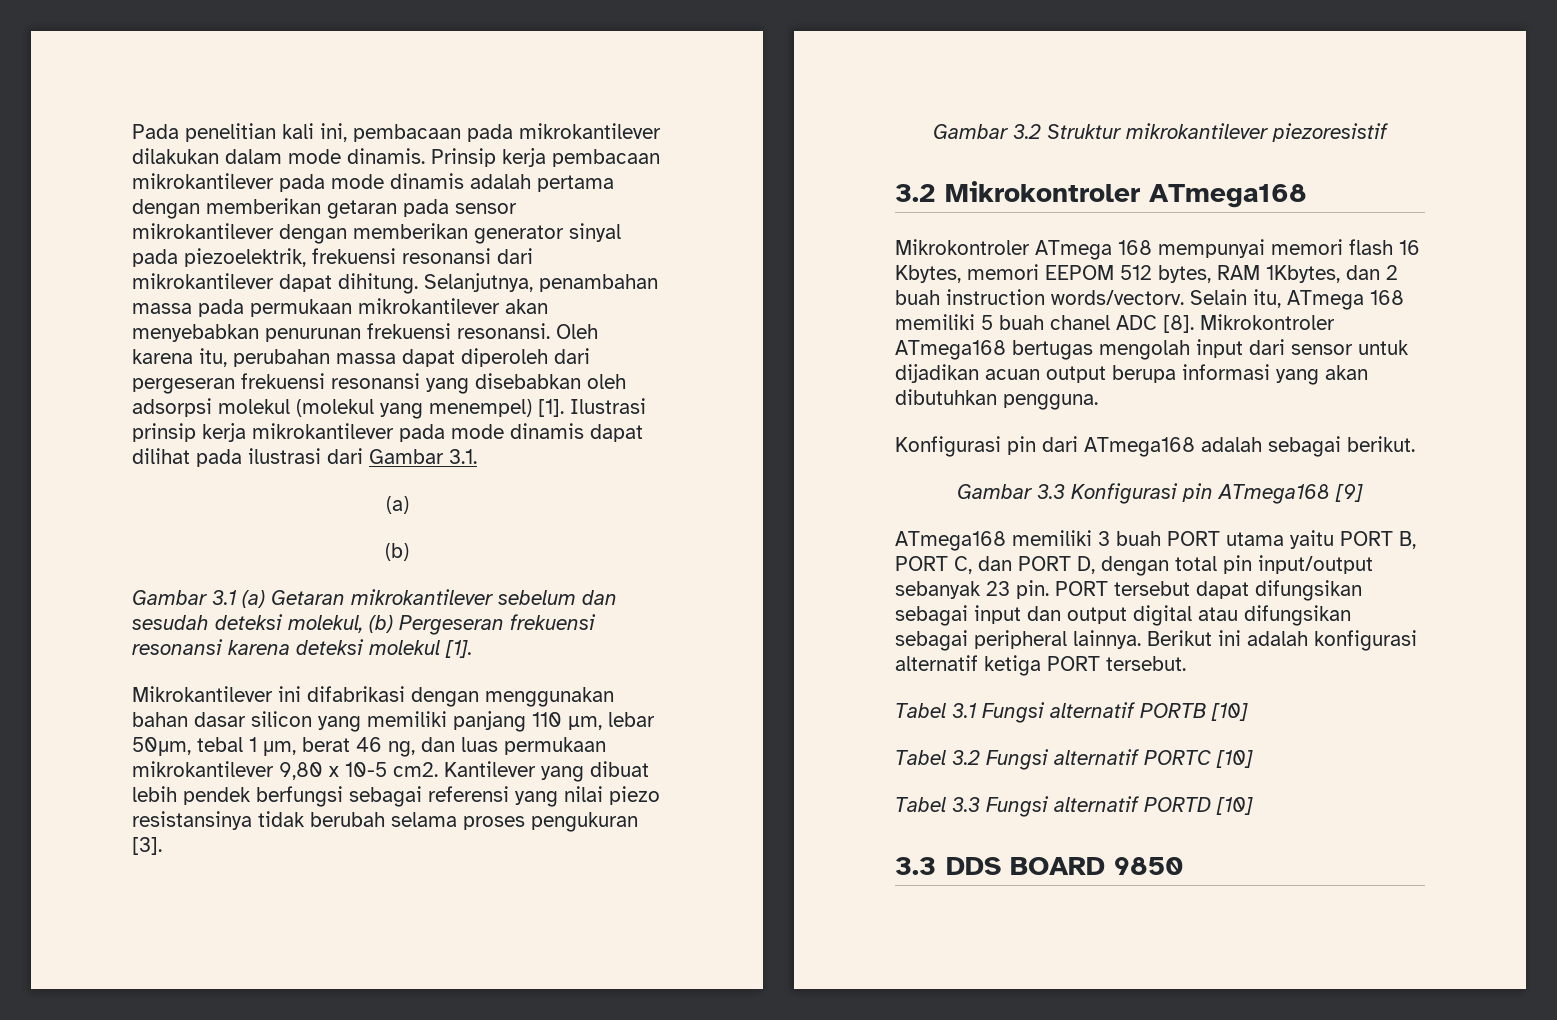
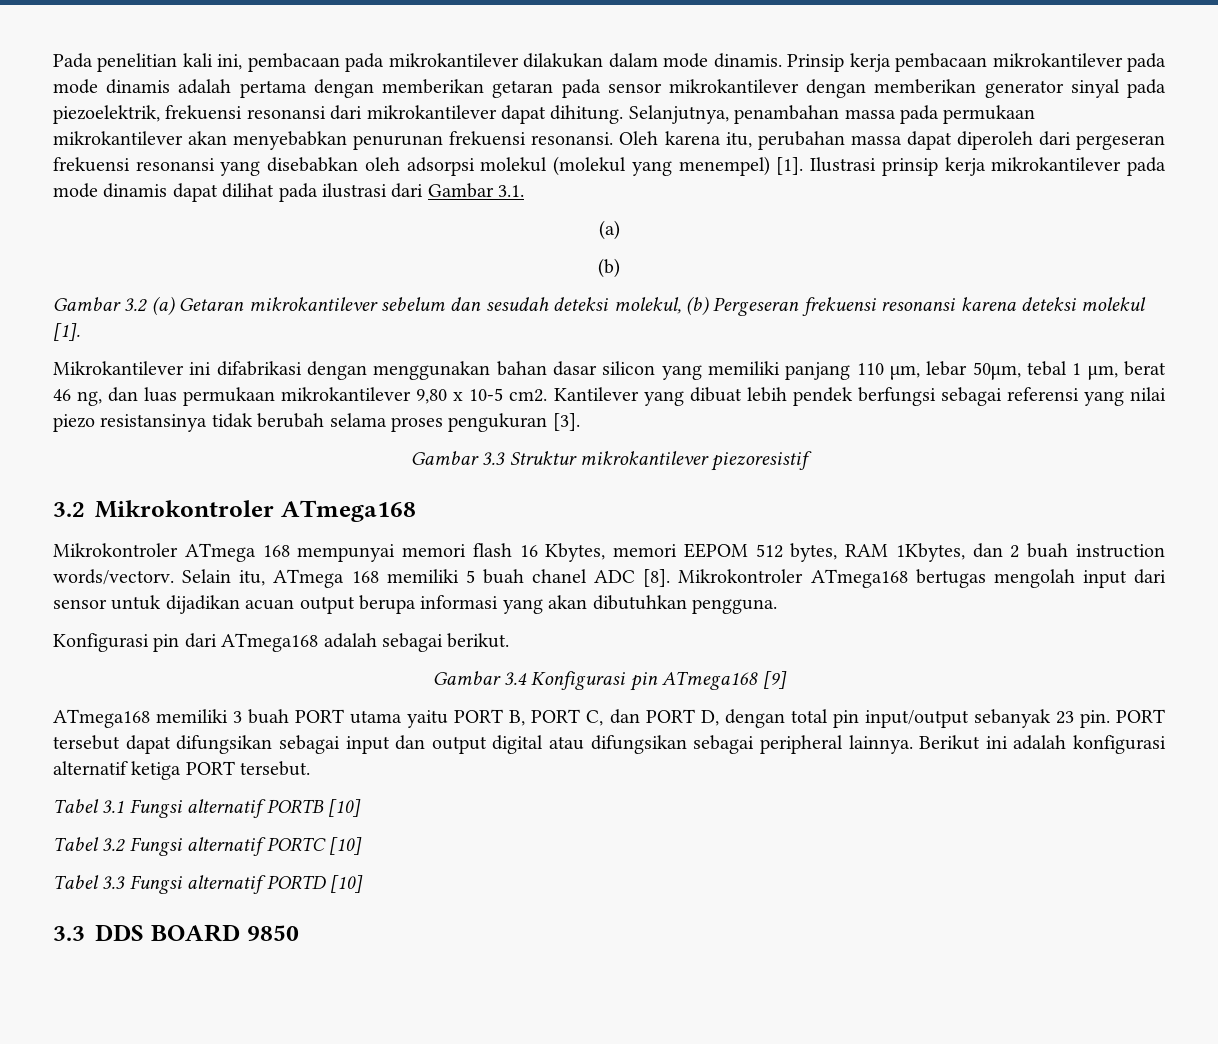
[212,590,237,605] 3.1 -> [124,298,149,312] 3.2
[1013,124,1041,139] 3.2 -> [482,452,506,465] 3.3
[1037,484,1065,499] 3.3 -> [503,672,527,685] 3.4

